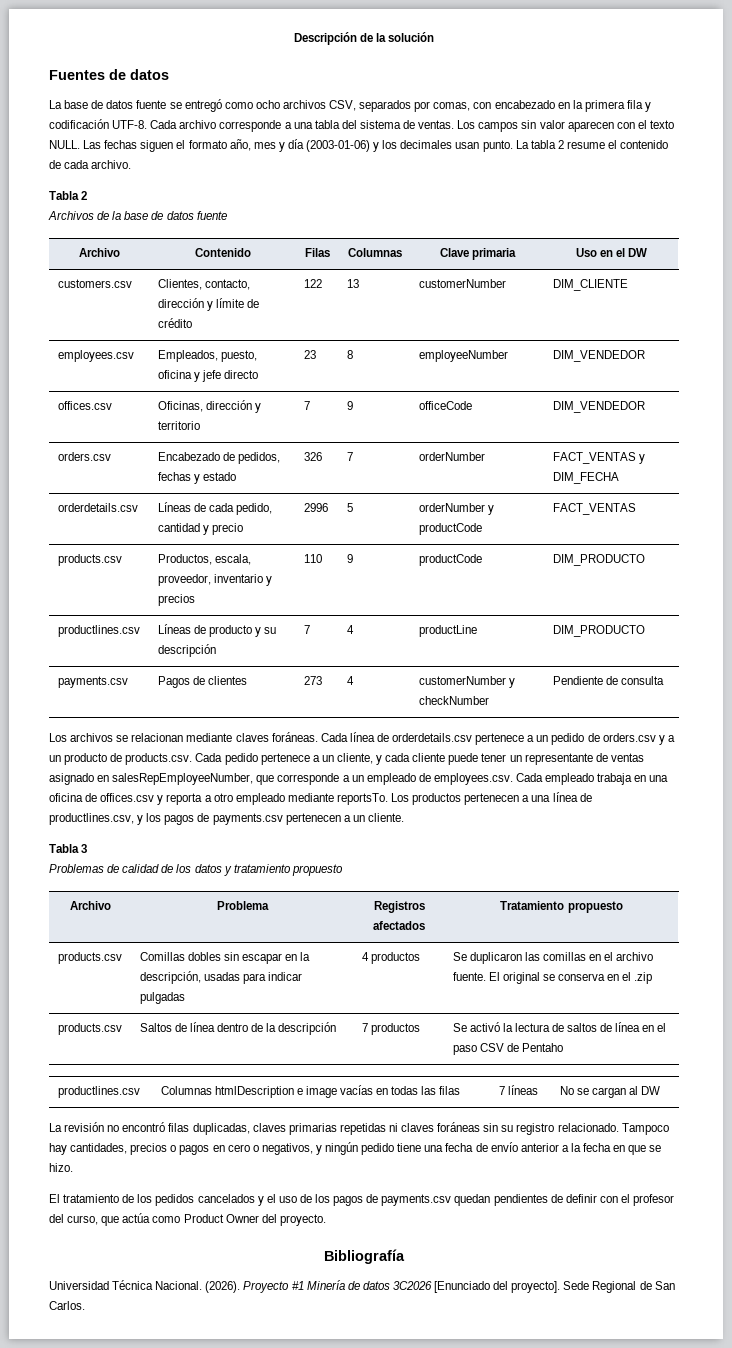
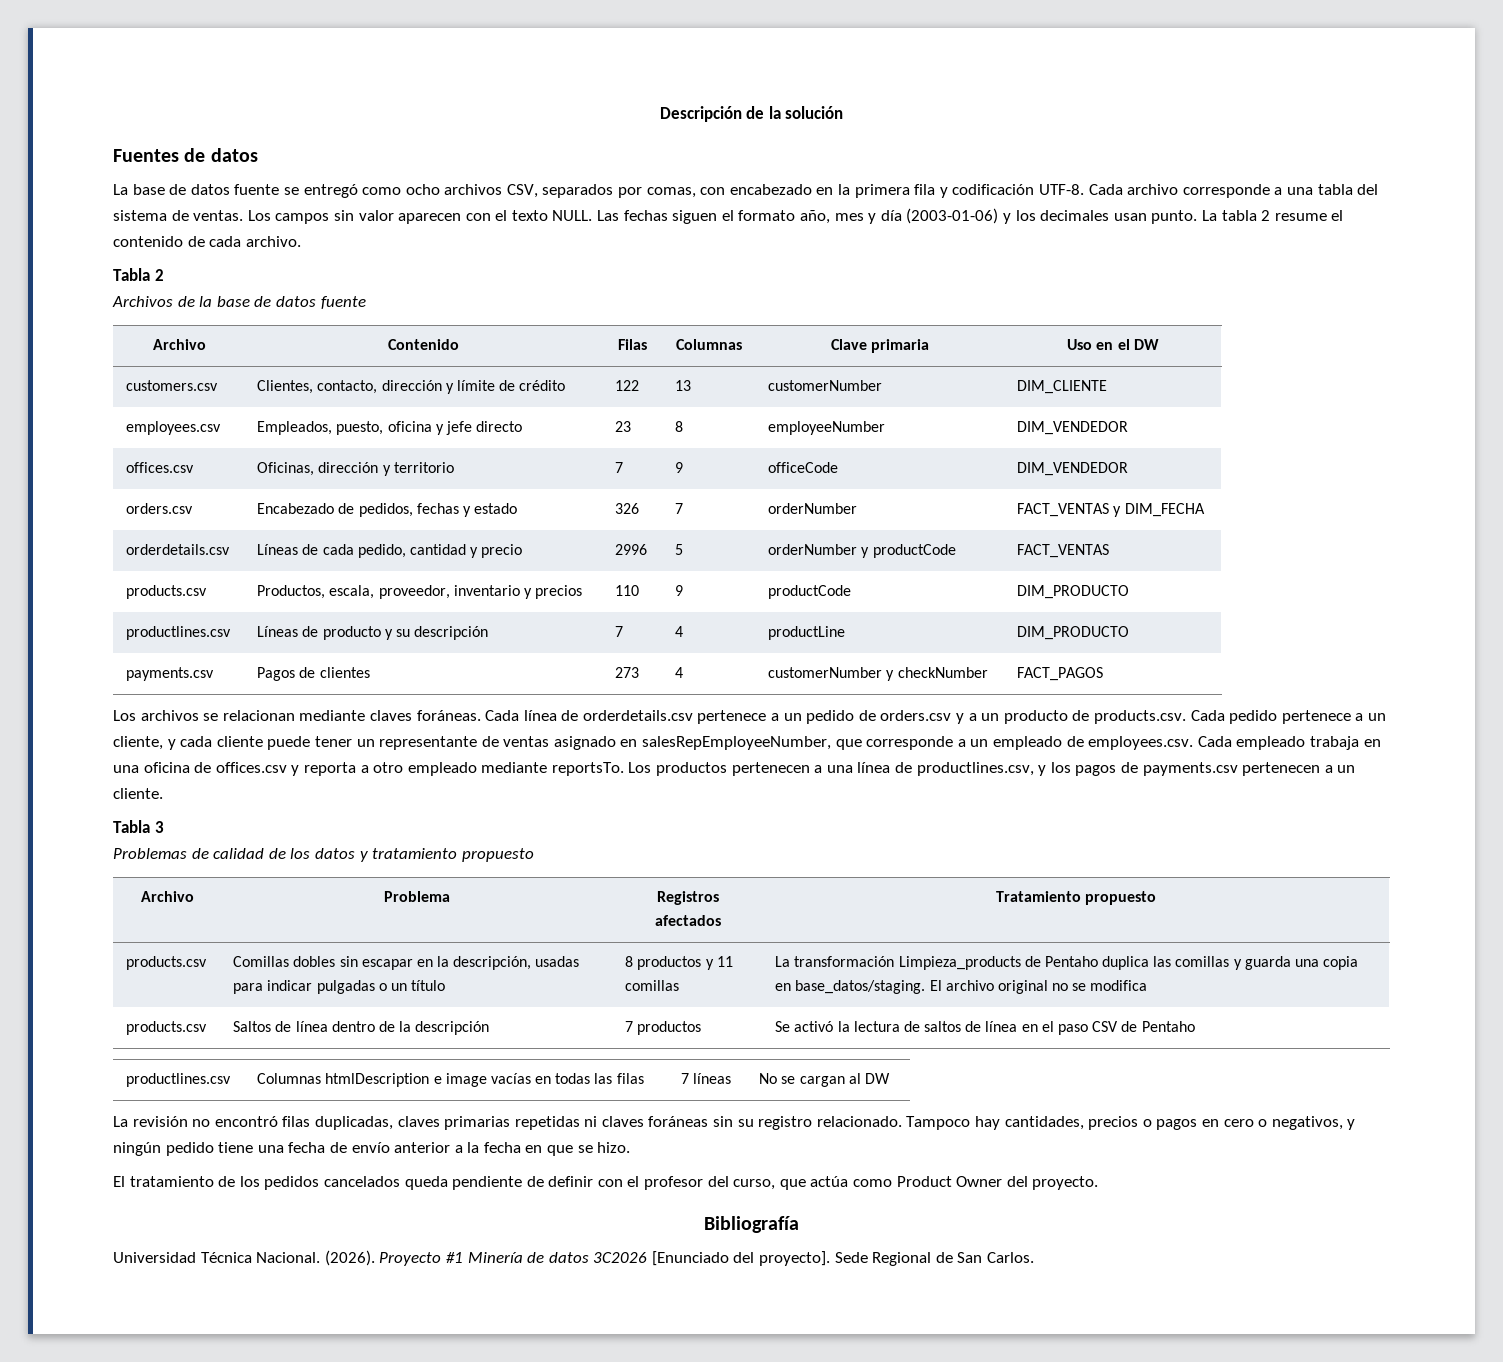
[552,676,664,685] Pendiente de consulta -> [1017,667,1104,681] FACT_PAGOS
[361,952,420,964] [452,952,654,964] [452,972,653,984] | 4 productos | Se duplicaron las comillas en el archivo fuente. El original se conserva en el .zip -> [378,980,446,991] [625,956,733,970] [625,980,680,991] [775,956,1359,970] [775,980,1148,994] o un título | 8 productos y 11 comillas | La transformación Limpieza_products de Pentaho duplica las comillas y guarda una copia en base_datos/staging. El archivo original no se modifica
[257,1194,548,1206] y el uso de los pagos de payments.csv quedan pendientes -> [404,1176,523,1190] queda pendiente

